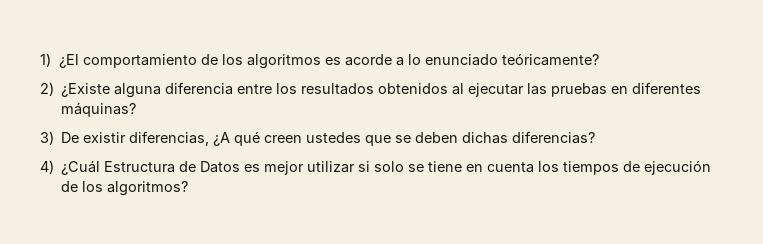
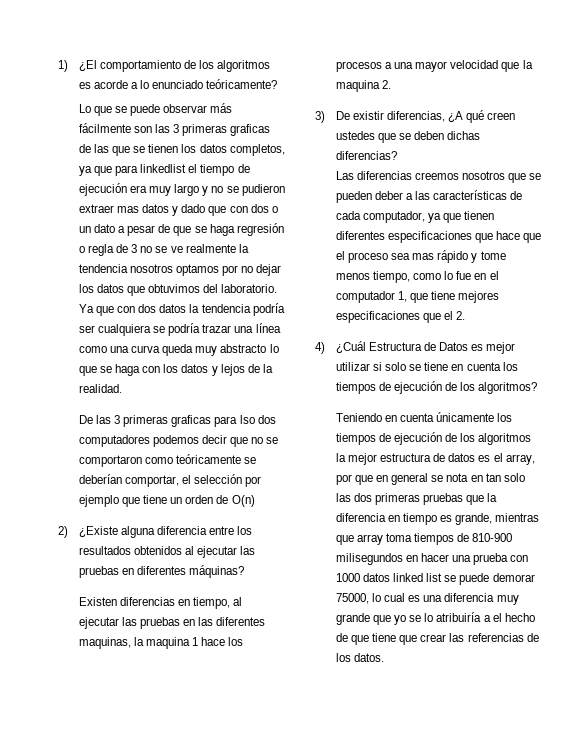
(599, 59) none -> [78,103,233,116] [78,123,271,136] [78,144,285,156] [78,164,250,176] [78,183,285,196] [78,204,278,216] [78,223,284,236] [78,244,249,256] [78,264,282,276] [78,284,278,296] [78,303,285,316] [78,323,281,336] [78,344,279,356] [78,364,273,376] [78,384,122,393] [78,415,276,427] [78,435,279,447] [78,454,257,467] [78,474,262,487] [78,495,255,507] // Lo que se puede observar más fácilmente son las 3 primeras graficas de las que se tienen los datos completos, ya que para linkedlist el tiempo de ejecución era muy largo y no se pudieron extraer mas datos y dado que con dos o un dato a pesar de que se haga regresión o regla de 3 no se ve realmente la tendencia nosotros optamos por no dejar los datos que obtuvimos del laboratorio. Ya que con dos datos la tendencia podría ser cualquiera se podría trazar una línea como una curva queda muy abstracto lo que se haga con los datos y lejos de la realidad. // De las 3 primeras graficas para lso dos computadores podemos decir que no se comportaron como teóricamente se deberían comportar, el selección por ejemplo que tiene un orden de O(n)
(137, 109) none -> [78,597,243,609] [78,617,266,629] [78,637,244,649] [335,60,533,72] [335,80,392,92] // Existen diferencias en tiempo, al ejecutar las pruebas en las diferentes maquinas, la maquina 1 hace los procesos a una mayor velocidad que la maquina 2.
(596, 137) none -> [335,171,542,183] [335,190,523,203] [335,211,495,223] [335,231,542,243] [335,250,506,263] [335,271,499,283] [335,291,500,303] [335,311,466,323] // Las diferencias creemos nosotros que se pueden deber a las características de cada computador, ya que tienen diferentes especificaciones que hace que el proceso sea mas rápido y tome menos tiempo, como lo fue en el computador 1, que tiene mejores especificaciones que el 2.
(189, 188) none -> [335,412,513,422] [335,432,532,445] [335,453,535,465] [335,473,525,485] [335,493,498,505] [335,513,540,525] [335,533,513,545] [335,553,529,565] [335,573,535,585] [335,593,519,605] [335,612,535,625] [335,633,539,645] [335,653,385,662] // Teniendo en cuenta únicamente los tiempos de ejecución de los algoritmos la mejor estructura de datos es el array, por que en general se nota en tan solo las dos primeras pruebas que la diferencia en tiempo es grande, mientras que array toma tiempos de 810-900 milisegundos en hacer una prueba con 1000 datos linked list se puede demorar 75000, lo cual es una diferencia muy grande que yo se lo atribuiría a el hecho de que tiene que crear las referencias de los datos.

